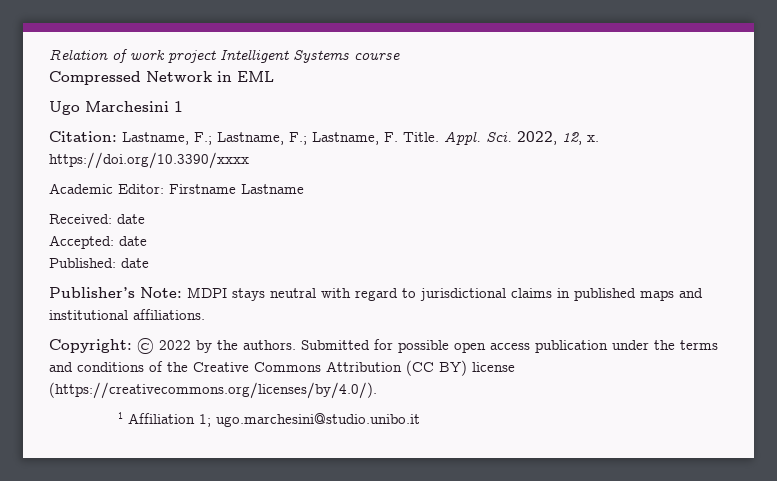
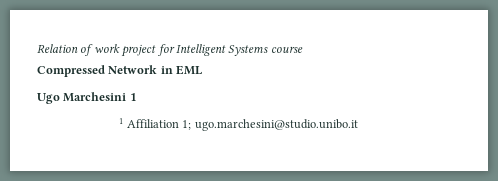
(216, 56) none -> [157,44,175,56] for
[49,131,599,145] [49,152,249,169] [49,183,304,194] [49,214,145,224] [49,235,147,249] [49,258,149,268] [49,287,703,301] [49,309,205,320] [49,338,718,354] [49,360,515,376] [49,382,377,399] // Citation: Lastname, F.; Lastname, F.; Lastname, F. Title. Appl. Sci. 2022, 12, x. https://doi.org/10.3390/xxxx // Academic Editor: Firstname Lastname // Received: date // Accepted: date // Published: date // Publisher’s Note: MDPI stays neutral with regard to jurisdictional claims in published maps and institutional affiliations. // Copyright: © 2022 by the authors. Submitted for possible open access publication under the terms and conditions of the Creative Commons Attribution (CC BY) license (https://creativecommons.org/licenses/by/4.0/). -> (136, 97) none

